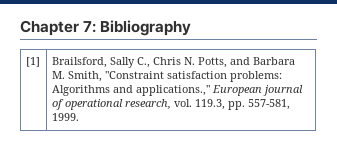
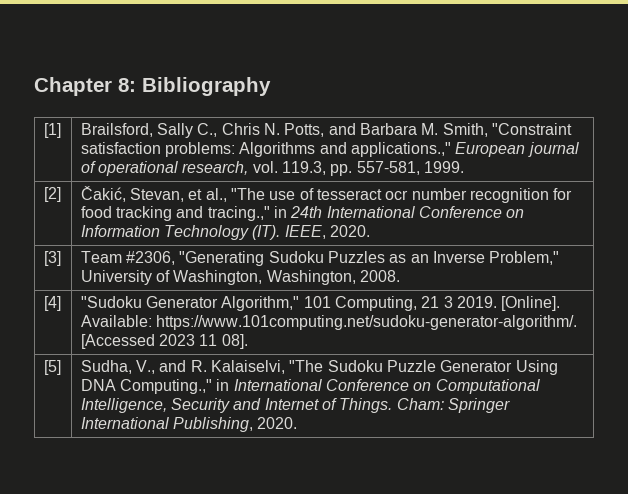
[83,21,97,33] 7: -> [118,78,136,92] 8:
(79, 117) none -> [43,187,61,202] [80,186,573,203] [80,206,525,221] [80,225,371,240] [43,251,61,266] [80,251,560,266] [80,270,401,285] [43,296,61,311] [80,296,561,311] [80,315,578,330] [80,334,248,349] [43,360,61,375] [80,360,558,375] [80,379,540,394] [80,398,511,413] [80,417,298,432] // [2] | Čakić, Stevan, et al., "The use of tesseract ocr number recognition for food tracking and tracing.," in 24th International Conference on Information Technology (IT). IEEE, 2020. // [3] | Team #2306, "Generating Sudoku Puzzles as an Inverse Problem," University of Washington, Washington, 2008. // [4] | "Sudoku Generator Algorithm," 101 Computing, 21 3 2019. [Online]. Available: https://www.101computing.net/sudoku-generator-algorithm/. [Accessed 2023 11 08]. // [5] | Sudha, V., and R. Kalaiselvi, "The Sudoku Puzzle Generator Using DNA Computing.," in International Conference on Computational Intelligence, Security and Internet of Things. Cham: Springer International Publishing, 2020.

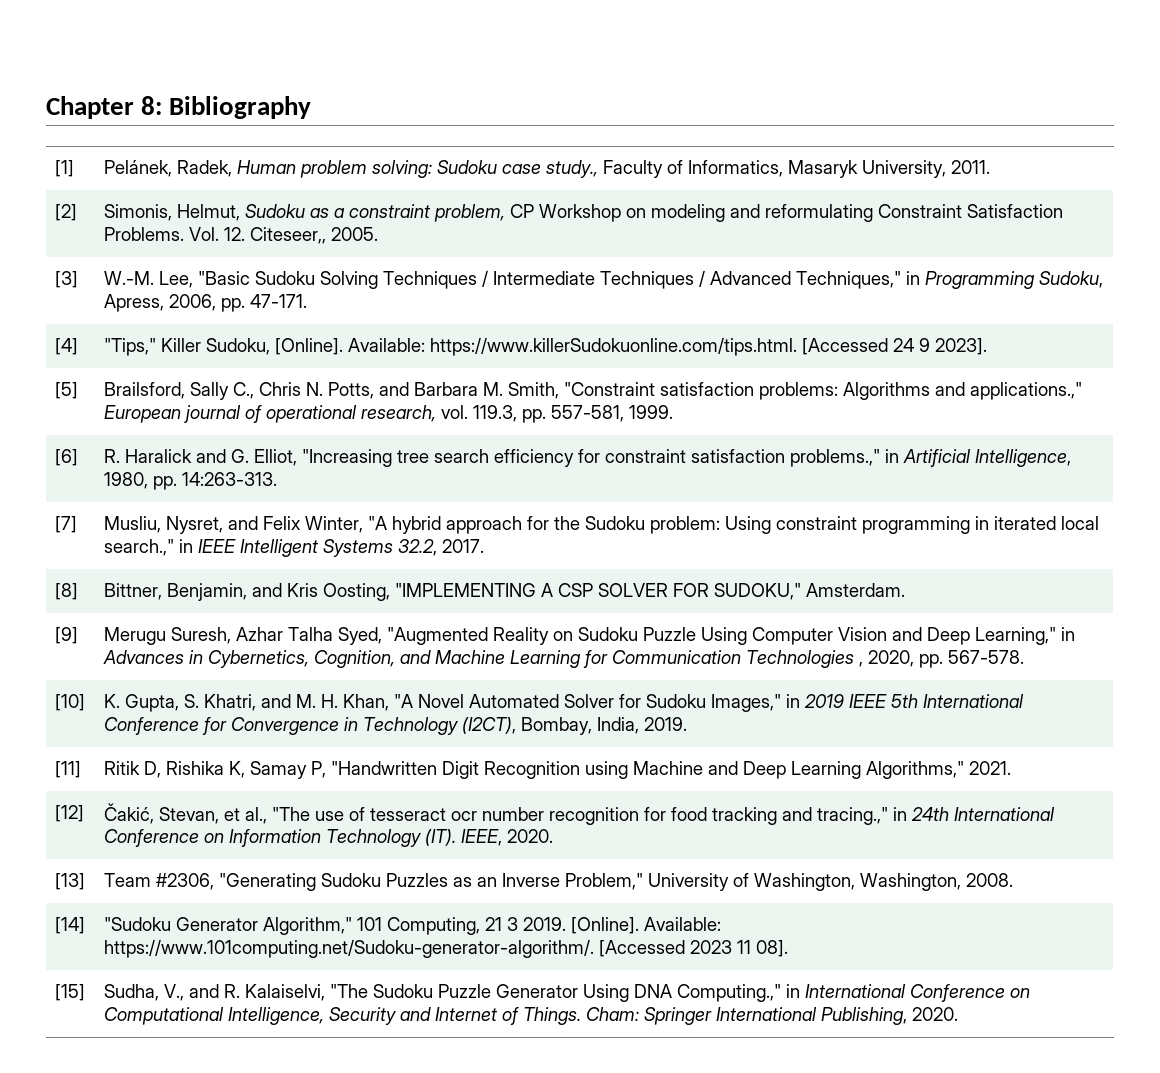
(61, 130) none -> [104,160,991,178] [55,204,78,221] [104,204,1064,222] [104,227,379,244] [55,271,79,288] [104,270,1104,289] [104,294,308,312] [55,338,79,355] [104,337,988,356] [55,382,79,399] | Pelánek, Radek, Human problem solving: Sudoku case study., Faculty of Informatics, Masaryk University, 2011. // [2] | Simonis, Helmut, Sudoku as a constraint problem, CP Workshop on modeling and reformulating Constraint Satisfaction Problems. Vol. 12. Citeseer,, 2005. // [3] | W.-M. Lee, "Basic Sudoku Solving Techniques / Intermediate Techniques / Advanced Techniques," in Programming Sudoku, Apress, 2006, pp. 47-171. // [4] | "Tips," Killer Sudoku, [Online]. Available: https://www.killerSudokuonline.com/tips.html. [Accessed 24 9 2023]. // [5]
[43,187,61,202] [2] -> [55,449,79,466] [104,449,1072,467] [104,472,278,490] [55,516,78,533] [104,516,1100,534] [104,539,485,557] [55,583,79,600] [104,583,906,601] [55,627,79,644] [104,627,1076,645] [103,650,1025,668] [55,694,86,711] [104,694,1025,712] [104,717,688,735] [55,761,82,778] [104,761,1012,779] [55,805,85,822] [6] | R. Haralick and G. Elliot, "Increasing tree search efficiency for constraint satisfaction problems.," in Artificial Intelligence, 1980, pp. 14:263-313. // [7] | Musliu, Nysret, and Felix Winter, "A hybrid approach for the Sudoku problem: Using constraint programming in iterated local search.," in IEEE Intelligent Systems 32.2, 2017. // [8] | Bittner, Benjamin, and Kris Oosting, "IMPLEMENTING A CSP SOLVER FOR SUDOKU," Amsterdam. // [9] | Merugu Suresh, Azhar Talha Syed, "Augmented Reality on Sudoku Puzzle Using Computer Vision and Deep Learning," in Advances in Cybernetics, Cognition, and Machine Learning for Communication Technologies , 2020, pp. 567-578. // [10] | K. Gupta, S. Khatri, and M. H. Khan, "A Novel Automated Solver for Sudoku Images," in 2019 IEEE 5th International Conference for Convergence in Technology (I2CT), Bombay, India, 2019. // [11] | Ritik D, Rishika K, Samay P, "Handwritten Digit Recognition using Machine and Deep Learning Algorithms," 2021. // [12]
[43,251,61,266] [3] -> [55,873,86,890] [13]
[43,296,61,311] [4] -> [55,917,86,934] [14]
[156,315,578,330] https://www.101computing.net/sudoku-generator-algorithm/. -> [104,939,595,958] https://www.101computing.net/Sudoku-generator-algorithm/.
[43,360,61,375] [5] -> [55,984,86,1001] [15]

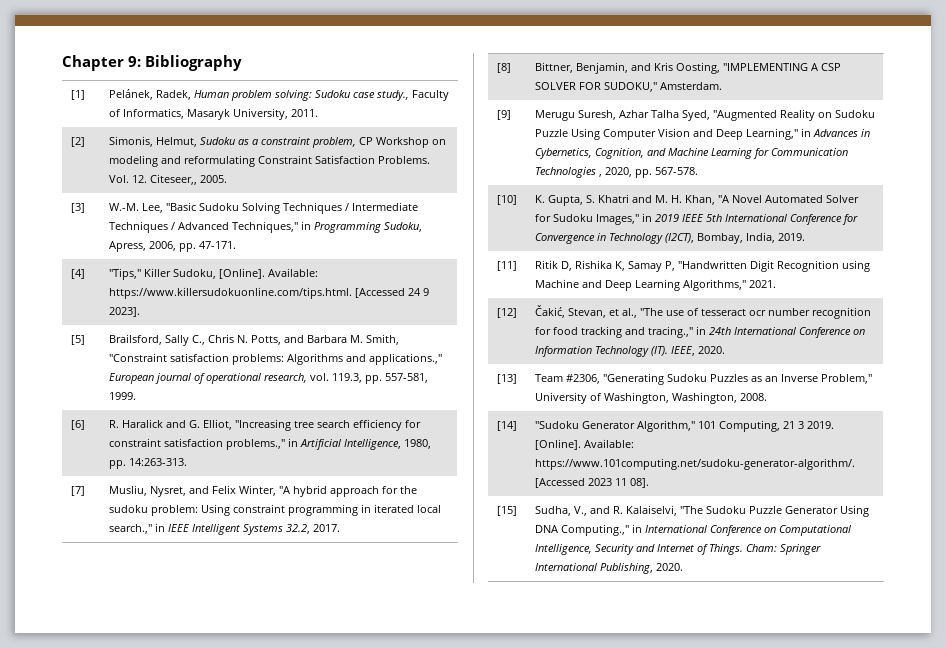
[141,96,163,115] 8: -> [128,56,141,67] 9:
[430,337,798,356] https://www.killerSudokuonline.com/tips.html. -> [108,287,352,299] https://www.killersudokuonline.com/tips.html.
[585,516,646,530] Sudoku -> [108,505,148,513] sudoku
[204,694,257,711] Khatri, -> [597,194,629,203] Khatri
[104,939,595,958] https://www.101computing.net/Sudoku-generator-algorithm/. -> [534,458,855,470] https://www.101computing.net/sudoku-generator-algorithm/.

